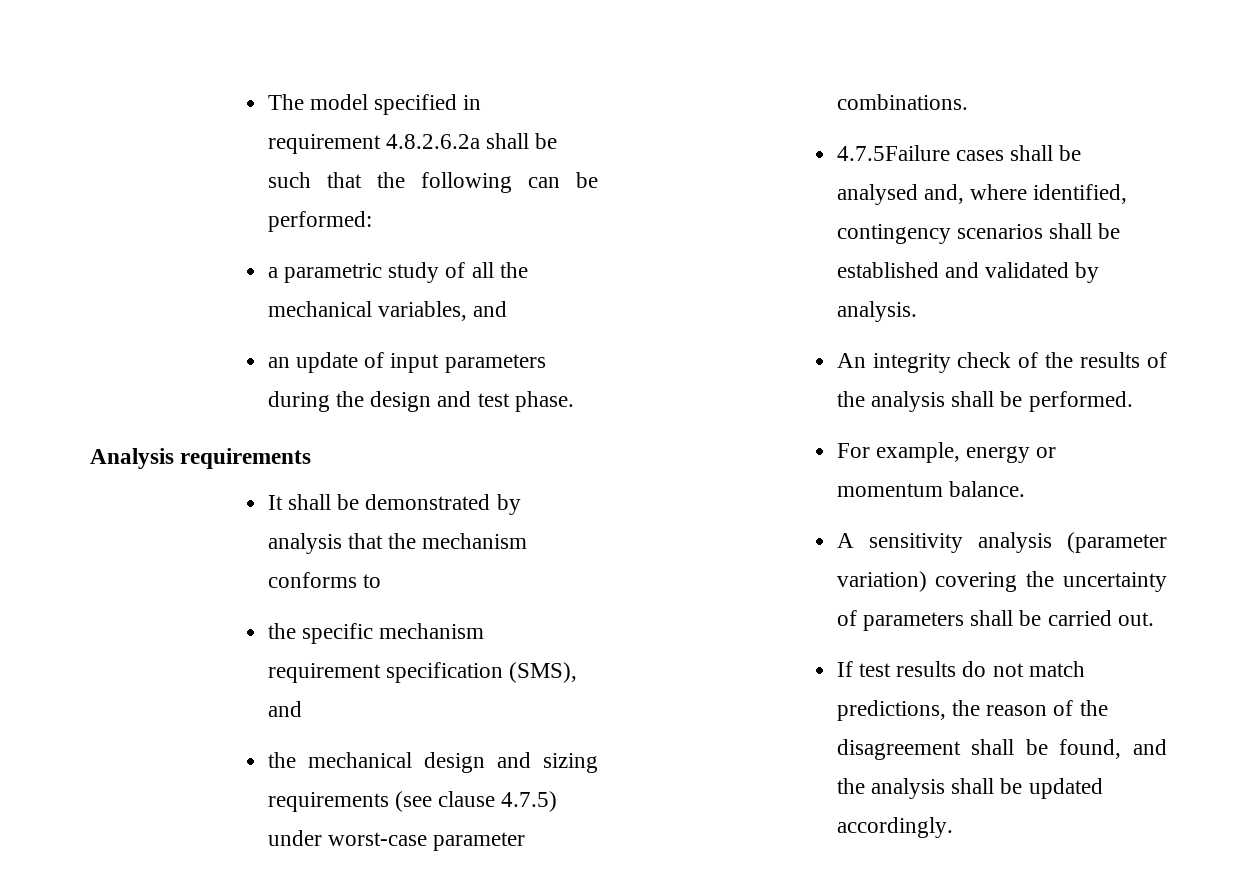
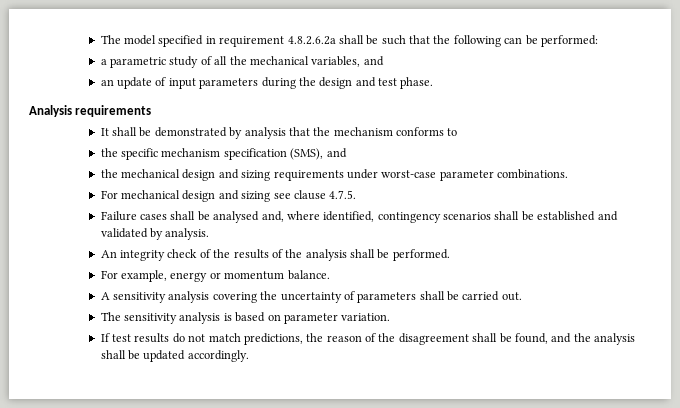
[267,663,381,683] requirement -> (221, 152) none
[394,791,558,812] (see clause 4.7.5) -> (344, 175) none
[836,145,950,161] 4.7.5Failure -> [100,190,357,202] [100,211,137,221] For mechanical design and sizing see clause 4.7.5. // Failure
[1067,532,1167,553] [836,571,927,592] (parameter variation) -> (210, 297) none
(1154, 619) none -> [100,312,391,324] // The sensitivity analysis is based on parameter variation.

